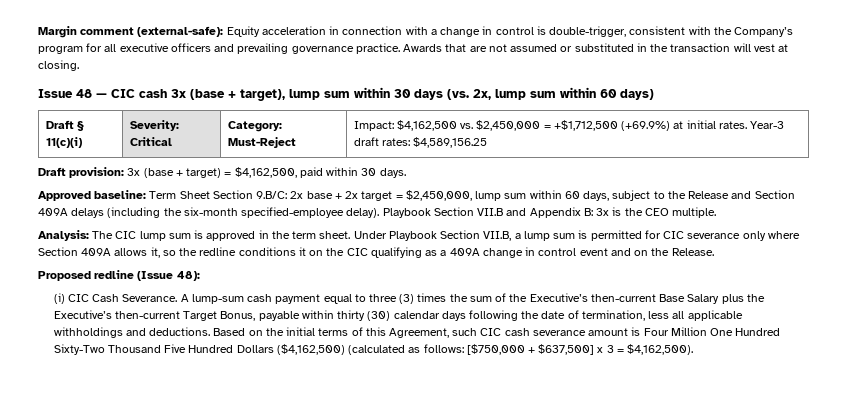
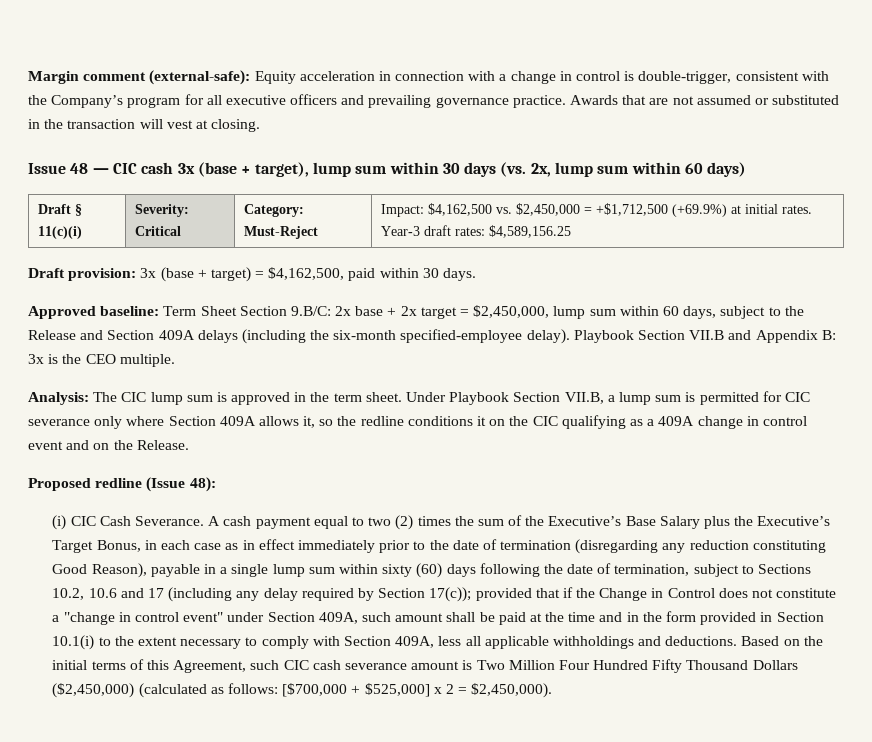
[191,294,244,304] lump-sum -> (221, 521) none
[368,294,415,304] three (3) -> [368,515,414,530] two (2)
[590,294,656,302] then-current -> (622, 521) none
[114,311,180,319] then-current -> (831, 521) none
[258,310,440,321] payable within thirty (30) calendar -> [144,539,826,554] [52,563,443,578] in each case as in effect immediately prior to the date of termination (disregarding any reduction constituting Good Reason), payable in a single lump sum within sixty (60)
(645, 315) none -> [693,564,811,577] [52,587,837,602] [52,611,824,625] [52,635,435,650] subject to Sections 10.2, 10.6 and 17 (including any delay required by Section 17(c)); provided that if the Change in Control does not constitute a "change in control event" under Section 409A, such amount shall be paid at the time and in the form provided in Section 10.1(i) to the extent necessary to comply with Section 409A,
[643,327,781,336] [53,344,694,355] Four Million One Hundred Sixty-Two Thousand Five Hundred Dollars ($4,162,500) (calculated as follows: [$750,000 + $637,500] x 3 = $4,162,500). -> [476,659,798,673] [52,683,553,698] Two Million Four Hundred Fifty Thousand Dollars ($2,450,000) (calculated as follows: [$700,000 + $525,000] x 2 = $2,450,000).

